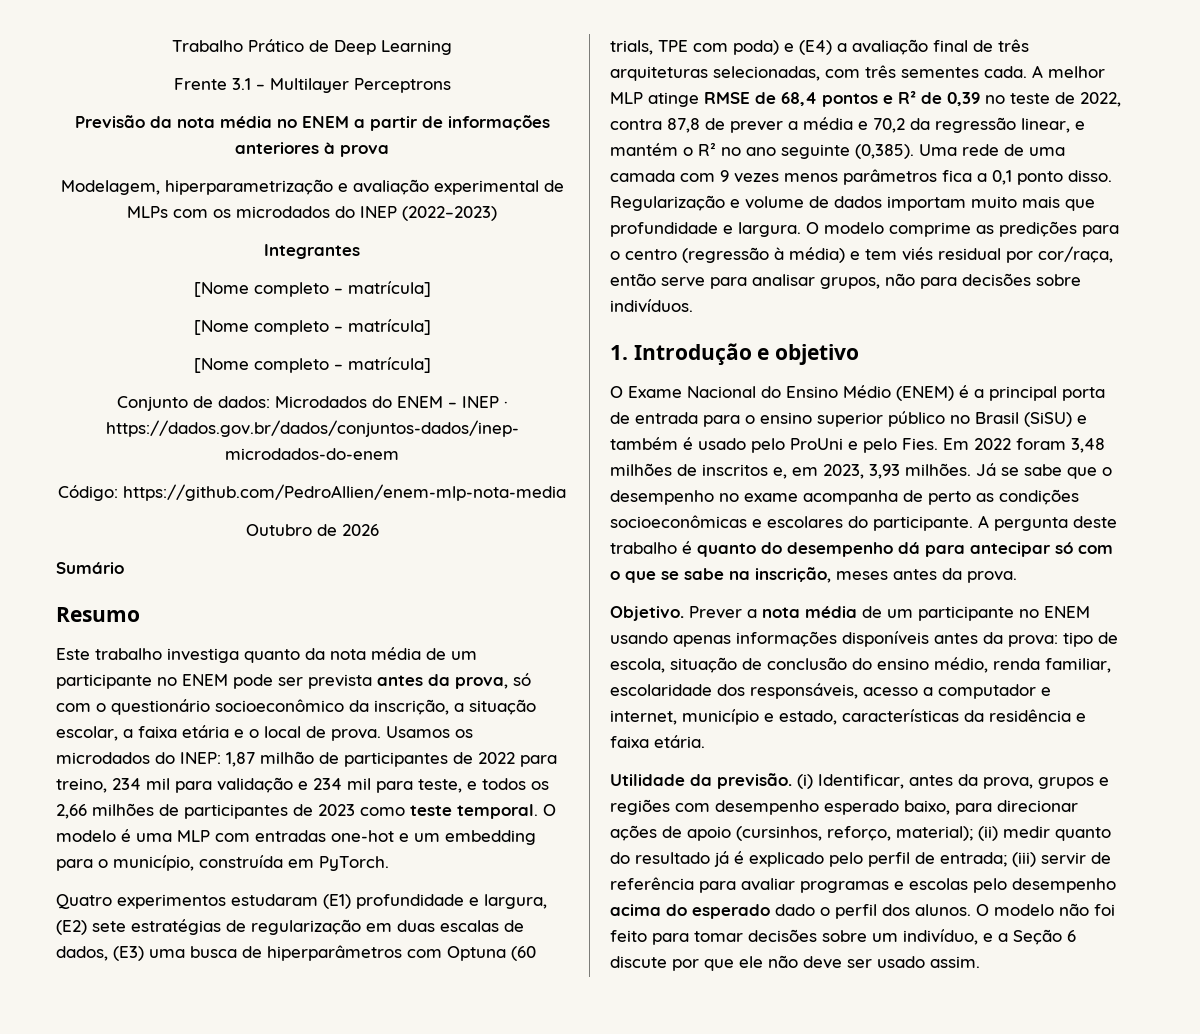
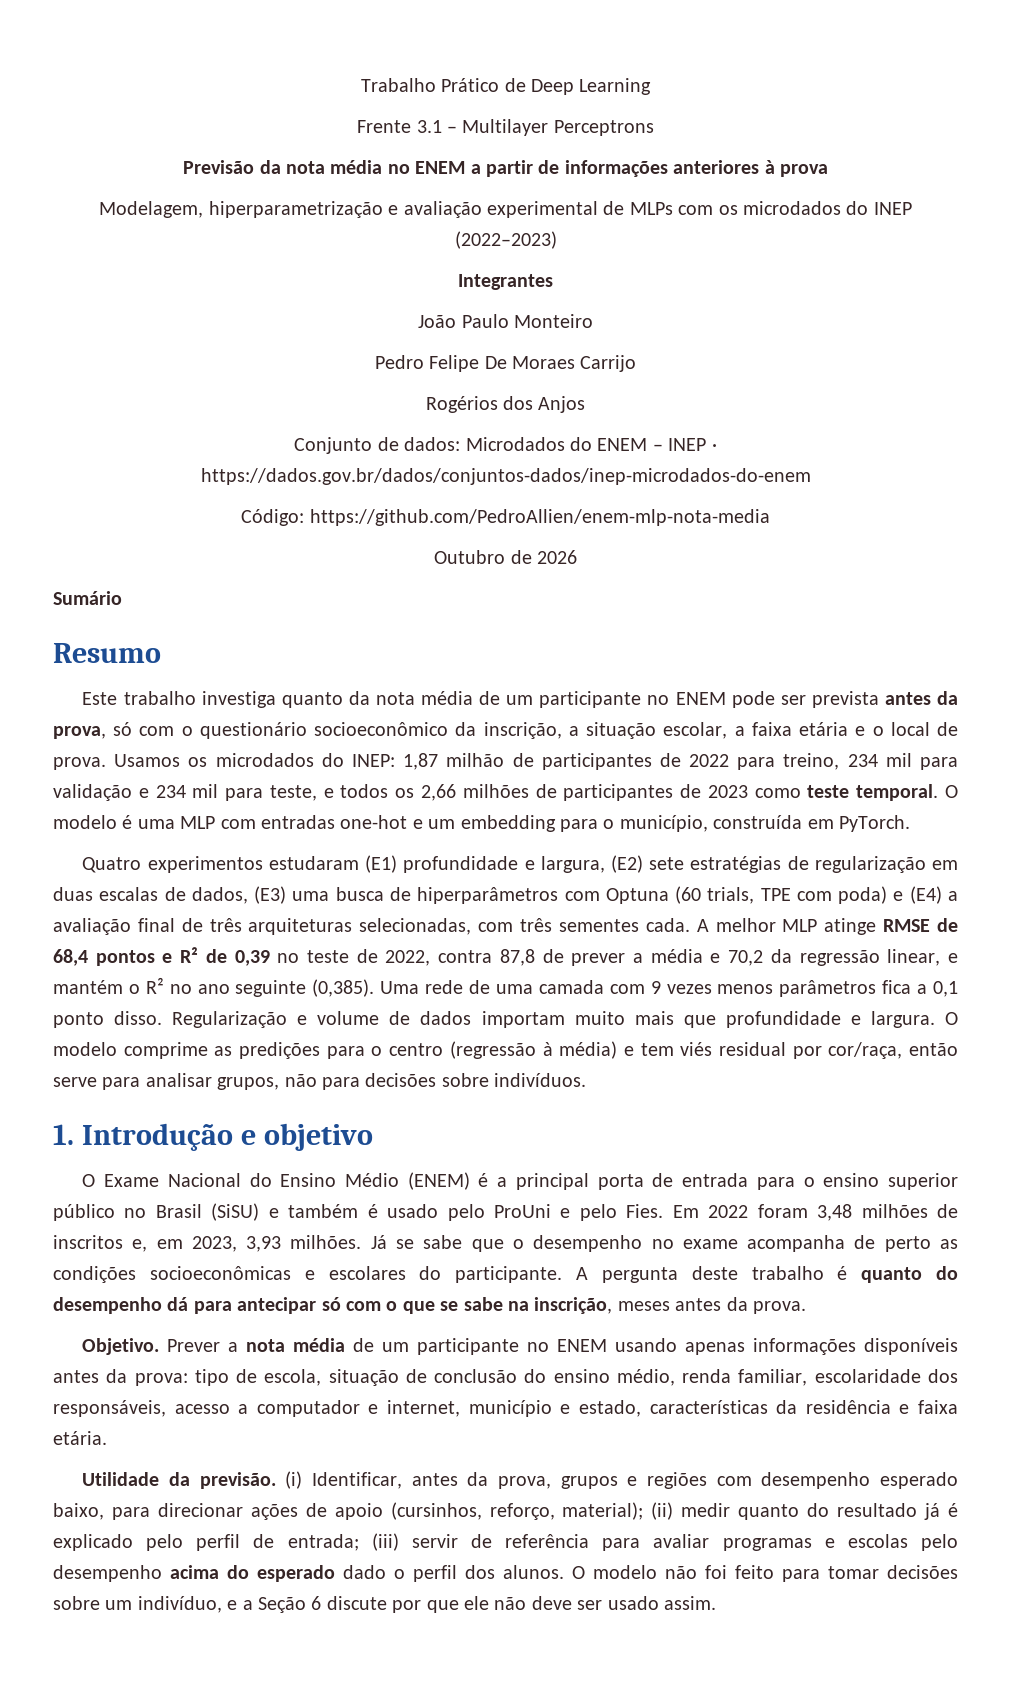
[193,281,431,297] [193,319,431,335] [193,357,431,373] [Nome completo – matrícula] // [Nome completo – matrícula] // [Nome completo – matrícula] -> [418,314,593,328] [374,355,637,372] [425,396,586,413] João Paulo Monteiro // Pedro Felipe De Moraes Carrijo // Rogérios dos Anjos

